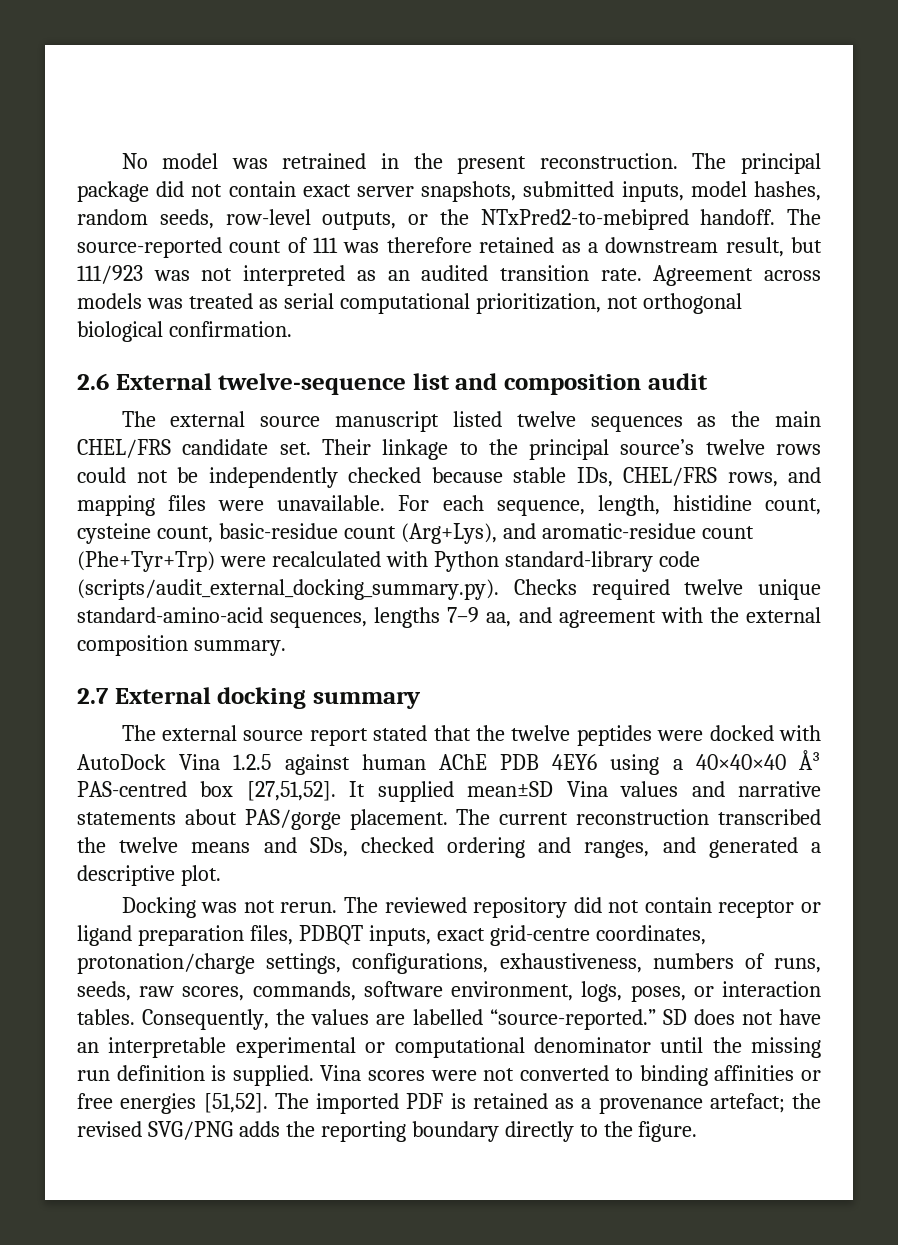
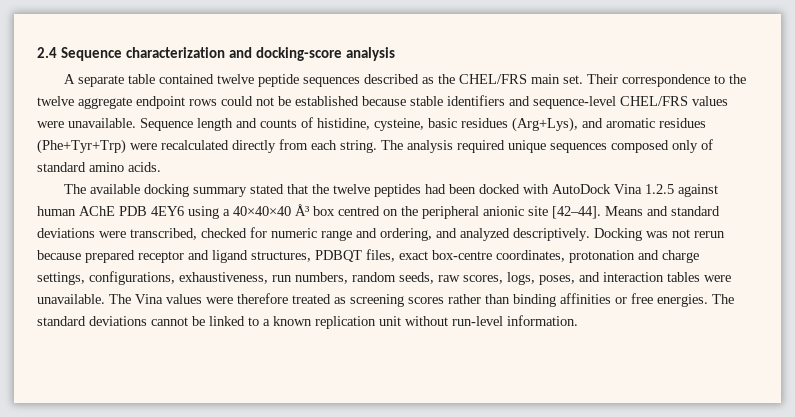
[121,153,821,174] [77,181,822,202] [77,209,821,230] [77,237,823,258] [77,265,822,286] [77,293,742,314] [77,321,292,342] [77,373,708,395] [121,411,821,432] [77,439,269,458] No model was retrained in the present reconstruction. The principal package did not contain exact server snapshots, submitted inputs, model hashes, random seeds, row-level outputs, or the NTxPred2-to-mebipred handoff. The source-reported count of 111 was therefore retained as a downstream result, but 111/923 was not interpreted as an audited transition rate. Agreement across models was treated as serial computational prioritization, not orthogonal biological confirmation. // 2.6 External twelve-sequence list and composition audit // The external source manuscript listed twelve sequences as the main CHEL/FRS candidate -> [37,47,396,61] [63,74,560,87] 2.4 Sequence characterization and docking-score analysis // A separate table contained twelve peptide sequences described as the CHEL/FRS main
[382,439,765,460] linkage to the principal source’s twelve -> [621,74,746,87] [37,96,185,109] correspondence to the twelve aggregate endpoint
[208,467,821,488] [77,495,821,516] [77,523,754,544] [77,551,700,572] [77,579,821,600] [77,607,821,628] [77,635,286,656] [77,687,421,709] [121,725,368,746] independently checked because stable IDs, CHEL/FRS rows, and mapping files were unavailable. For each sequence, length, histidine count, cysteine count, basic-residue count (Arg+Lys), and aromatic-residue count (Phe+Tyr+Trp) were recalculated with Python standard-library code (scripts/audit_external_docking_summary.py). Checks required twelve unique standard-amino-acid sequences, lengths 7–9 aa, and agreement with the external composition summary. // 2.7 External docking summary // The external source report -> [295,95,728,109] [37,117,706,132] [37,139,713,154] [37,162,161,172] [63,184,247,197] established because stable identifiers and sequence-level CHEL/FRS values were unavailable. Sequence length and counts of histidine, cysteine, basic residues (Arg+Lys), and aromatic residues (Phe+Tyr+Trp) were recalculated directly from each string. The analysis required unique sequences composed only of standard amino acids. // The available docking summary
[657,730,704,741] were -> [424,184,476,194] had been
[77,781,822,802] [77,809,822,830] [77,837,821,858] [77,865,221,886] [121,897,821,918] [77,925,706,946] [77,953,821,974] [77,981,821,1002] [77,1009,822,1030] [77,1037,821,1058] [77,1065,822,1086] [77,1093,821,1114] [77,1121,698,1142] PAS-centred box [27,51,52]. It supplied mean±SD Vina values and narrative statements about PAS/gorge placement. The current reconstruction transcribed the twelve means and SDs, checked ordering and ranges, and generated a descriptive plot. // Docking was not rerun. The reviewed repository did not contain receptor or ligand preparation files, PDBQT inputs, exact grid-centre coordinates, protonation/charge settings, configurations, exhaustiveness, numbers of runs, seeds, raw scores, commands, software environment, logs, poses, or interaction tables. Consequently, the values are labelled “source-reported.” SD does not have an interpretable experimental or computational denominator until the missing run definition is supplied. Vina scores were not converted to binding affinities or free energies [51,52]. The imported PDF is retained as a provenance artefact; the revised SVG/PNG adds the reporting boundary directly to the figure. -> [313,206,720,219] [37,227,725,241] [37,249,699,263] [37,271,731,285] [37,293,734,307] [37,315,578,329] box centred on the peripheral anionic site [42–44]. Means and standard deviations were transcribed, checked for numeric range and ordering, and analyzed descriptively. Docking was not rerun because prepared receptor and ligand structures, PDBQT files, exact box-centre coordinates, protonation and charge settings, configurations, exhaustiveness, run numbers, random seeds, raw scores, logs, poses, and interaction tables were unavailable. The Vina values were therefore treated as screening scores rather than binding affinities or free energies. The standard deviations cannot be linked to a known replication unit without run-level information.

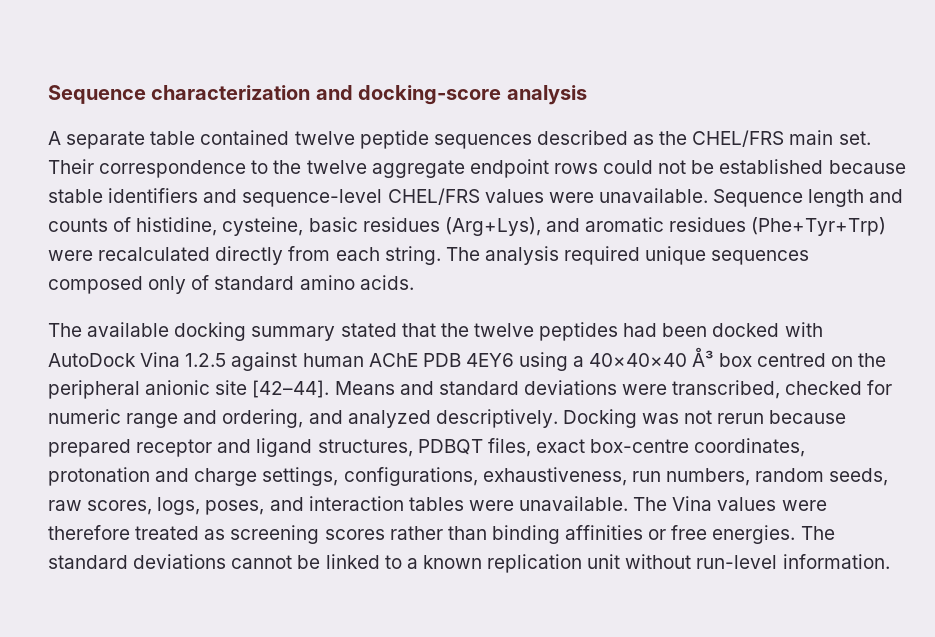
[37,47,57,58] 2.4 -> (48, 94) none

